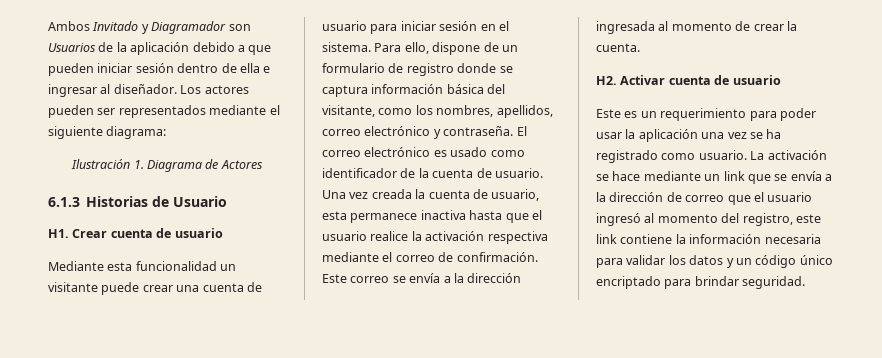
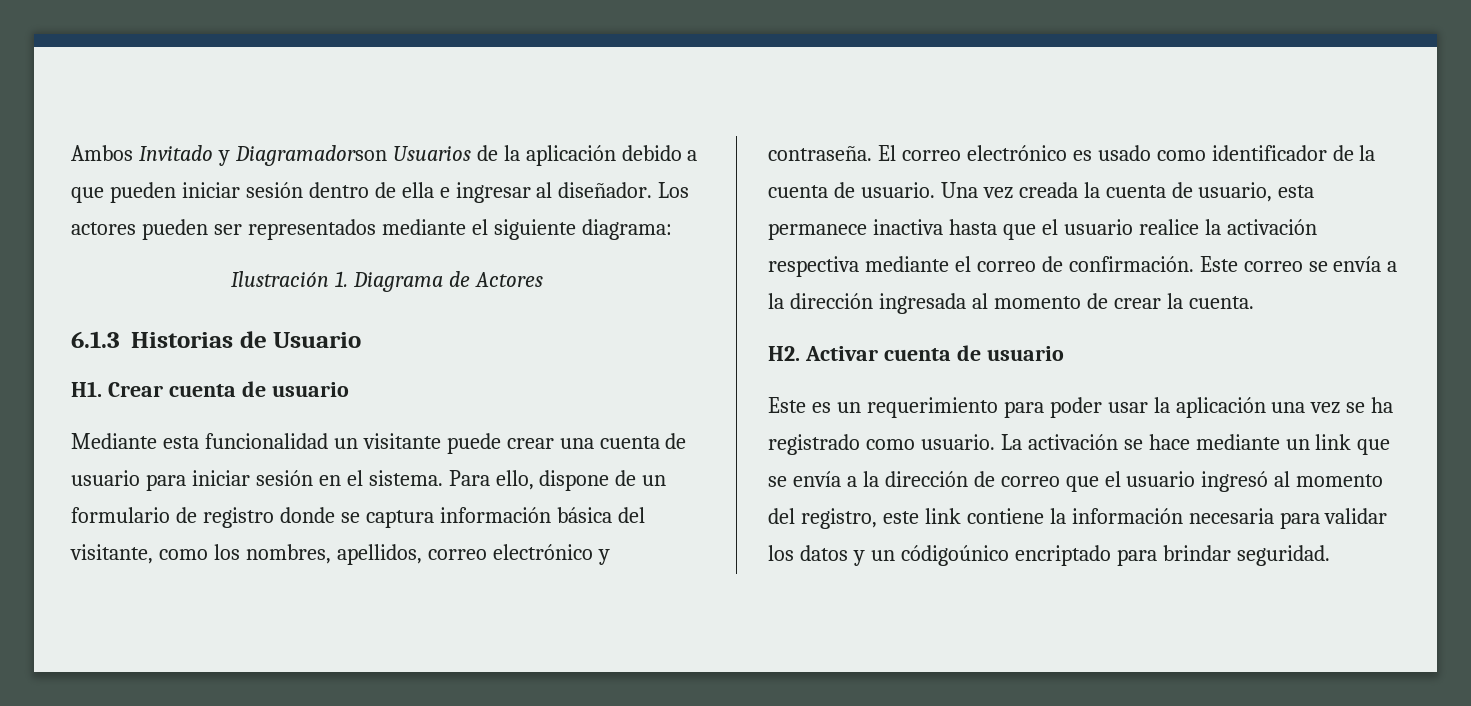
[151,21,251,34] Diagramador son -> [234,145,387,166] Diagramadorson
[755,255,833,268] código único -> [900,545,1009,566] códigoúnico

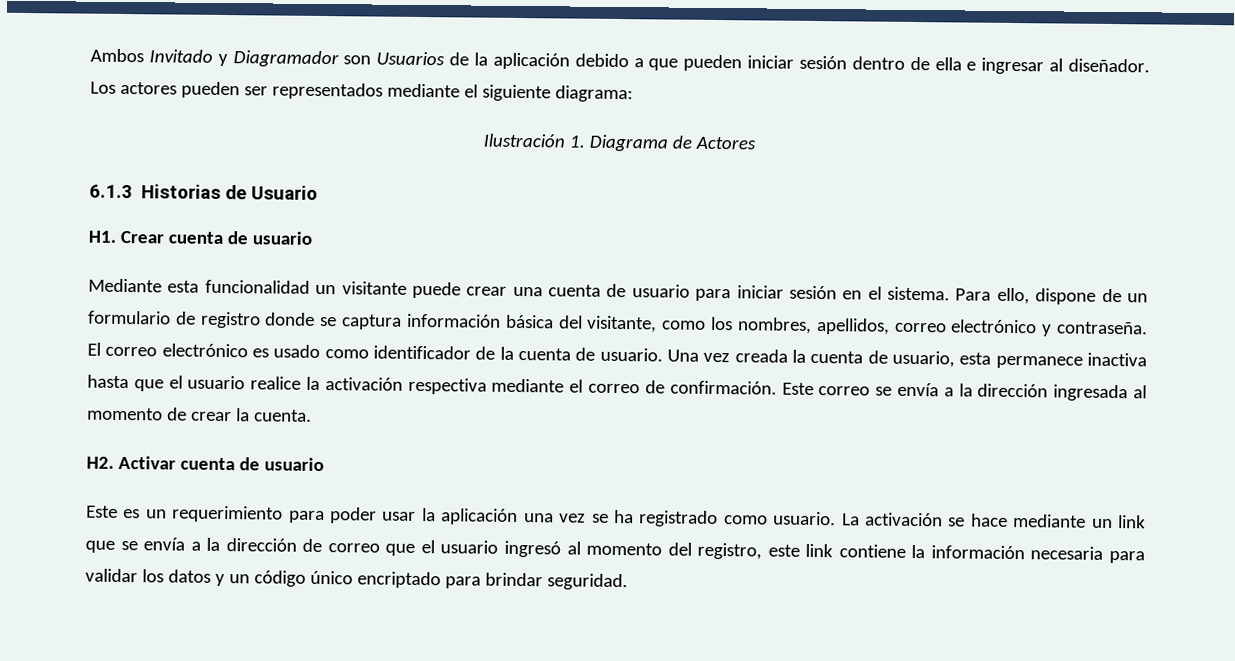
[234,145,387,166] Diagramadorson -> [232,50,372,68] Diagramador son
[900,545,1009,566] códigoúnico -> [253,570,353,587] código único

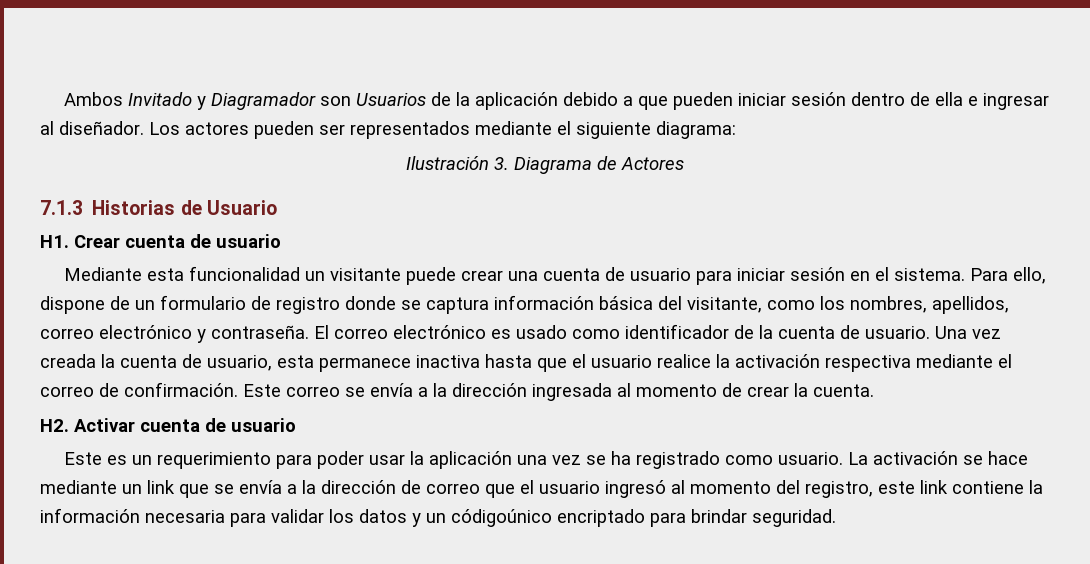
[569,135,586,148] 1. -> [494,157,509,170] 3.
[89,184,133,199] 6.1.3 -> [40,200,83,215] 7.1.3
[253,570,353,587] código único -> [451,509,552,527] códigoúnico

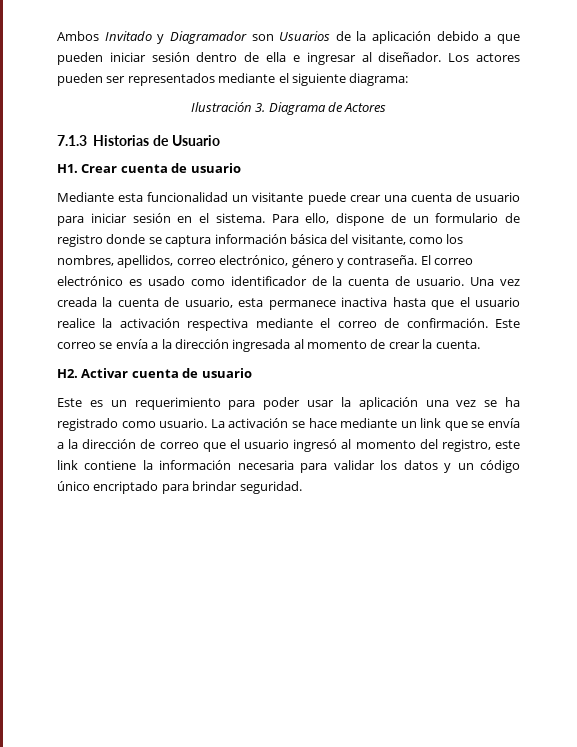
[99,325,192,339] electrónico -> [219,255,334,268] electrónico, género
[451,509,552,527] códigoúnico -> [479,460,520,473] [57,481,90,491] código único

